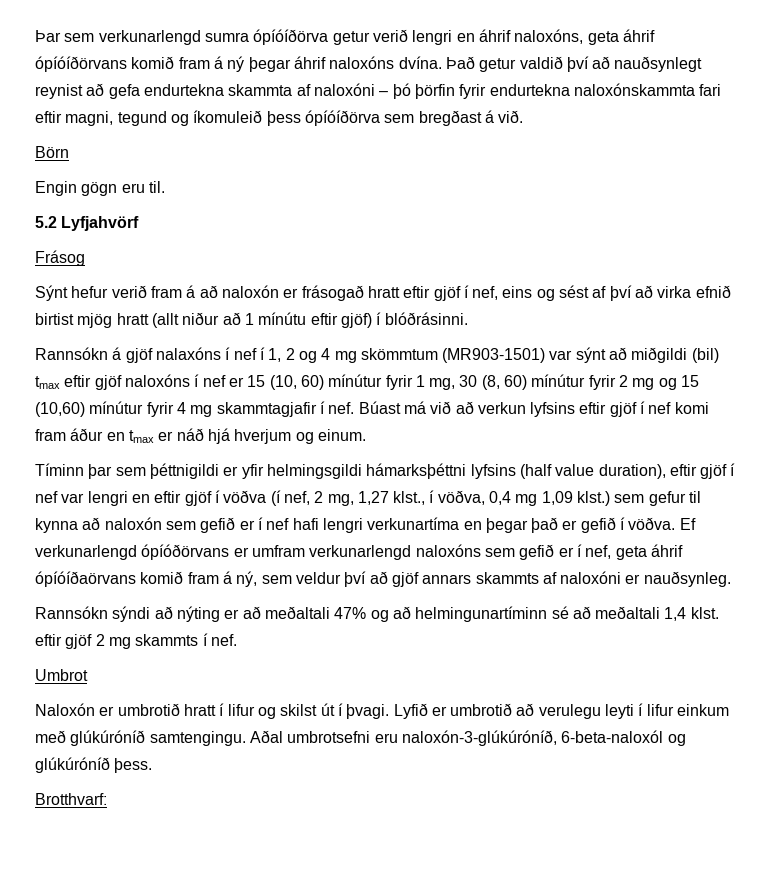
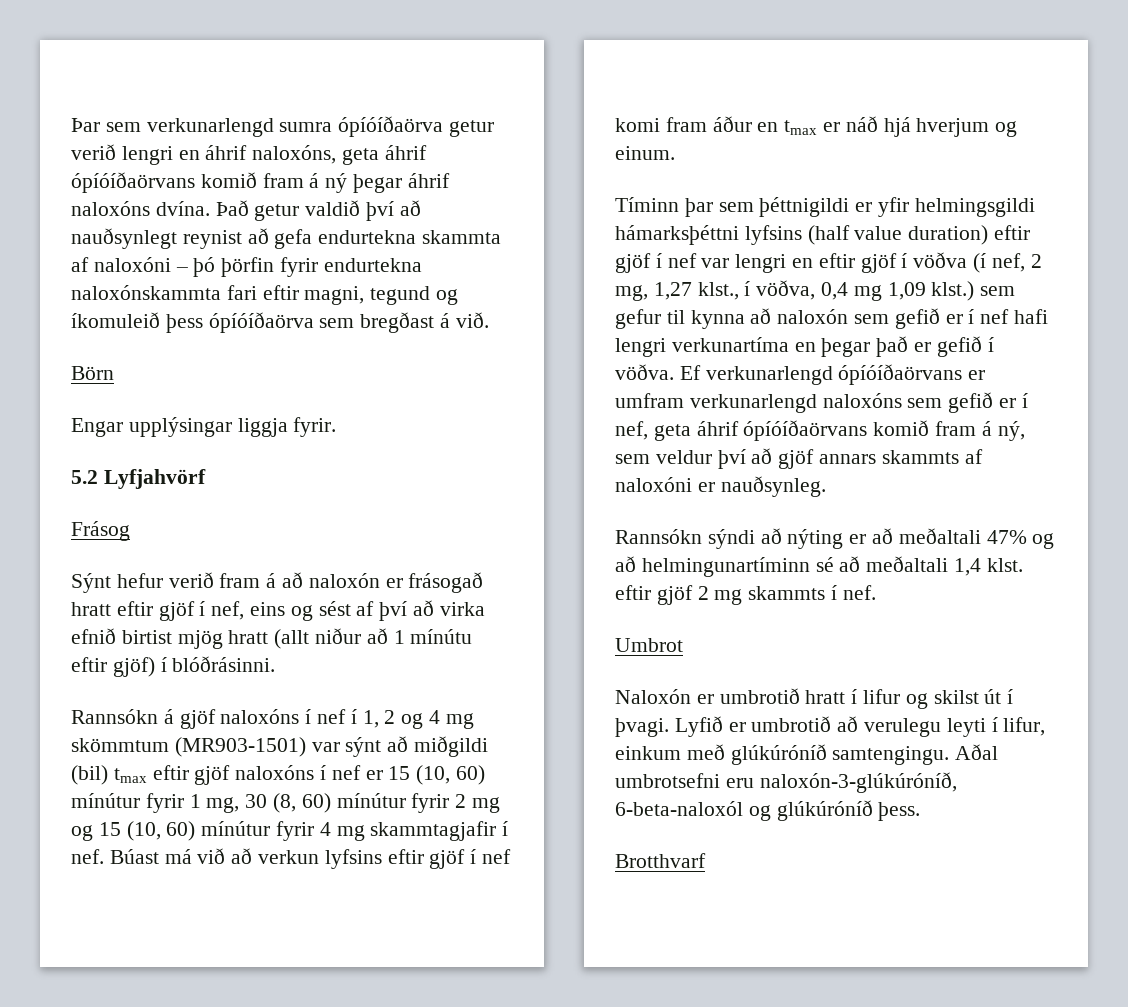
[253,29,329,45] ópíóíðörva -> [338,116,444,137] ópíóíðaörva
[35,56,127,72] ópíóíðörvans -> [71,172,195,193] ópíóíðaörvans
[304,110,380,126] ópíóíðörva -> [208,312,314,333] ópíóíðaörva
[35,181,165,196] Engin gögn eru til. -> [71,417,337,437] Engar upplýsingar liggja fyrir.
[155,347,221,360] nalaxóns -> [220,709,300,724] naloxóns
[35,402,85,417] (10,60) -> [126,821,196,841] (10, 60)
[598,464,666,479] duration), -> [908,225,989,245] duration)
[141,544,230,560] ópíóðörvans -> [838,364,963,385] ópíóíðaörvans
[646,704,674,716] lifur -> [1003,717,1046,736] lifur,
[35,793,107,805] Brotthvarf: -> [615,853,706,868] Brotthvarf

